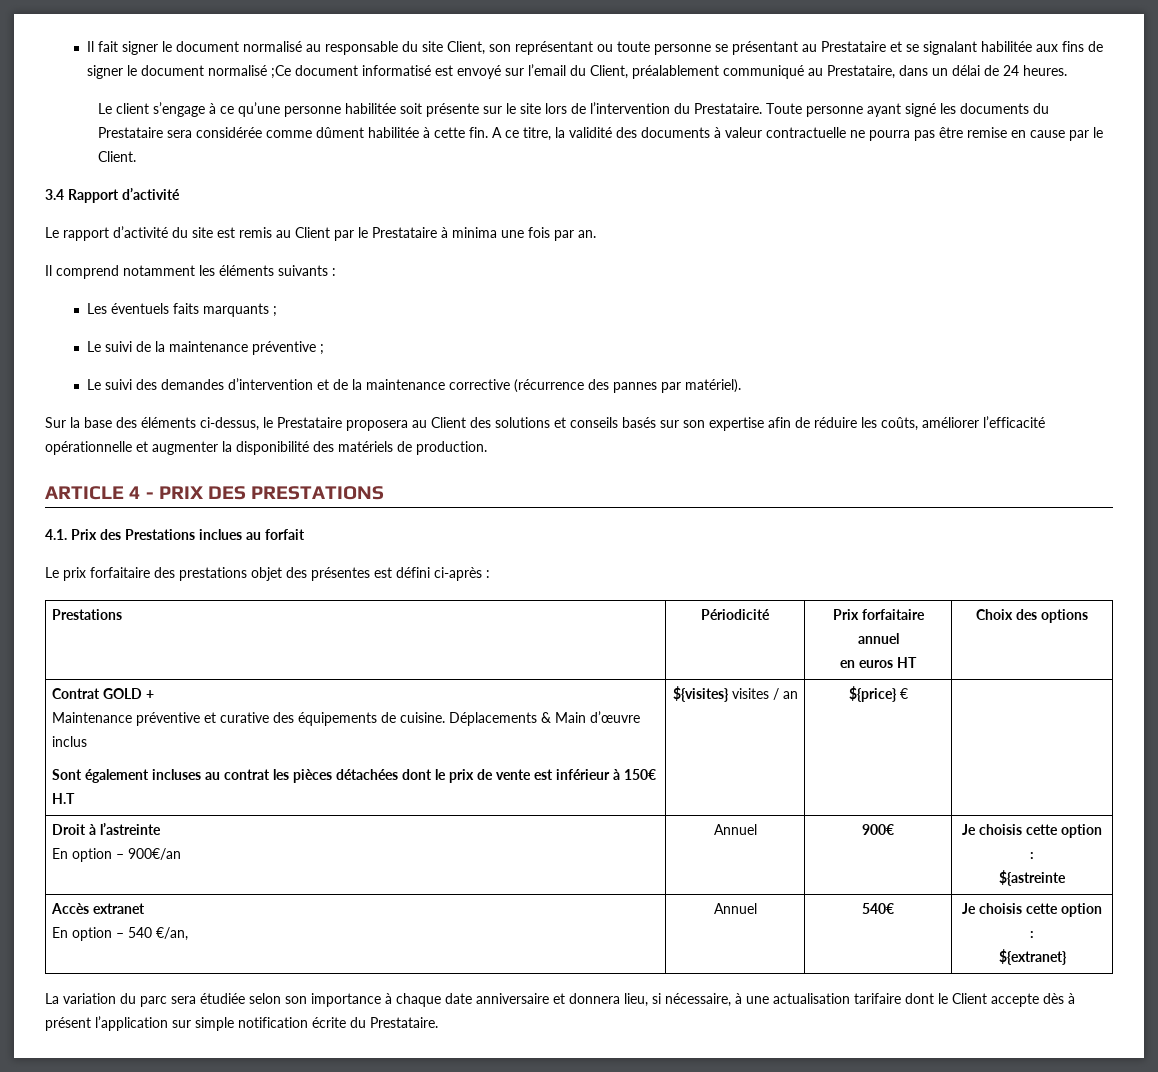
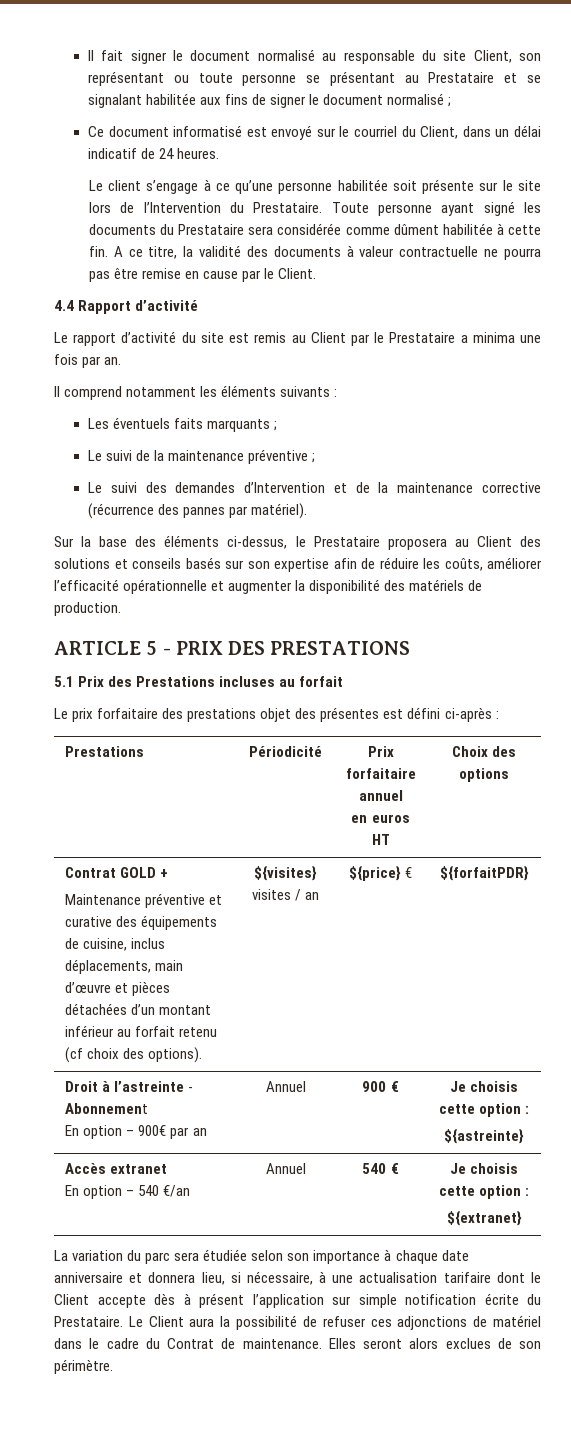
[270,65,291,79] ;Ce -> [448,97,452,107] [87,126,104,137] ; // Ce
[527,64,895,79] l’email du Client, préalablement communiqué au Prestataire, -> [339,126,459,139] le courriel du Client,
(980, 70) none -> [87,148,137,159] indicatif
[589,102,670,114] l’intervention -> [143,202,221,213] l’Intervention
[45,189,64,200] 3.4 -> [54,300,74,311] 4.4
[441,227,448,238] à -> [460,335,468,343] a
[227,378,313,390] d’intervention -> [244,482,326,493] d’Intervention
[129,486,141,499] 4 -> [146,641,158,655] 5
[45,529,67,540] 4.1. -> [54,676,74,687] 5.1
[199,529,242,540] inclues -> [219,676,276,687] incluses
[400,711,641,726] [52,736,88,747] [52,769,657,783] [52,793,76,804] cuisine. Déplacements & Main d’œuvre inclus // Sont également incluses au contrat les pièces détachées dont le prix de vente est inférieur à 150€ H.T -> [83,938,166,951] [65,959,184,974] [65,981,171,996] [65,1003,212,1015] [65,1025,218,1037] [65,1047,203,1063] cuisine, inclus déplacements, main d’œuvre et pièces détachées d’un montant inférieur au forfait retenu (cf choix des options).
(908, 693) none -> [439,865,529,881] ${forfaitPDR}
[52,848,182,862] [713,824,757,835] [862,824,895,835] [962,824,1102,838] [1030,852,1034,859] [999,870,1066,886] // En option – 900€/an | Annuel | 900€ | Je choisis cette option : // ${astreinte -> [188,1087,194,1092] [65,1103,149,1114] [65,1125,207,1139] [265,1081,306,1092] [362,1081,399,1092] [449,1081,519,1092] [438,1103,530,1117] [444,1128,524,1144] - Abonnement // En option – 900€ par an | Annuel | 900 € | Je choisis cette option : // ${astreinte}
[156,927,189,941] [713,903,757,914] [862,903,895,914] €/an, | Annuel | 540€ -> [163,1185,191,1197] [265,1163,306,1174] [362,1163,399,1174] €/an | Annuel | 540 €
(438, 1022) none -> [128,1315,541,1330] [54,1338,541,1349] [54,1359,113,1374] Le Client aura la possibilité de refuser ces adjonctions de matériel dans le cadre du Contrat de maintenance. Elles seront alors exclues de son périmètre.

